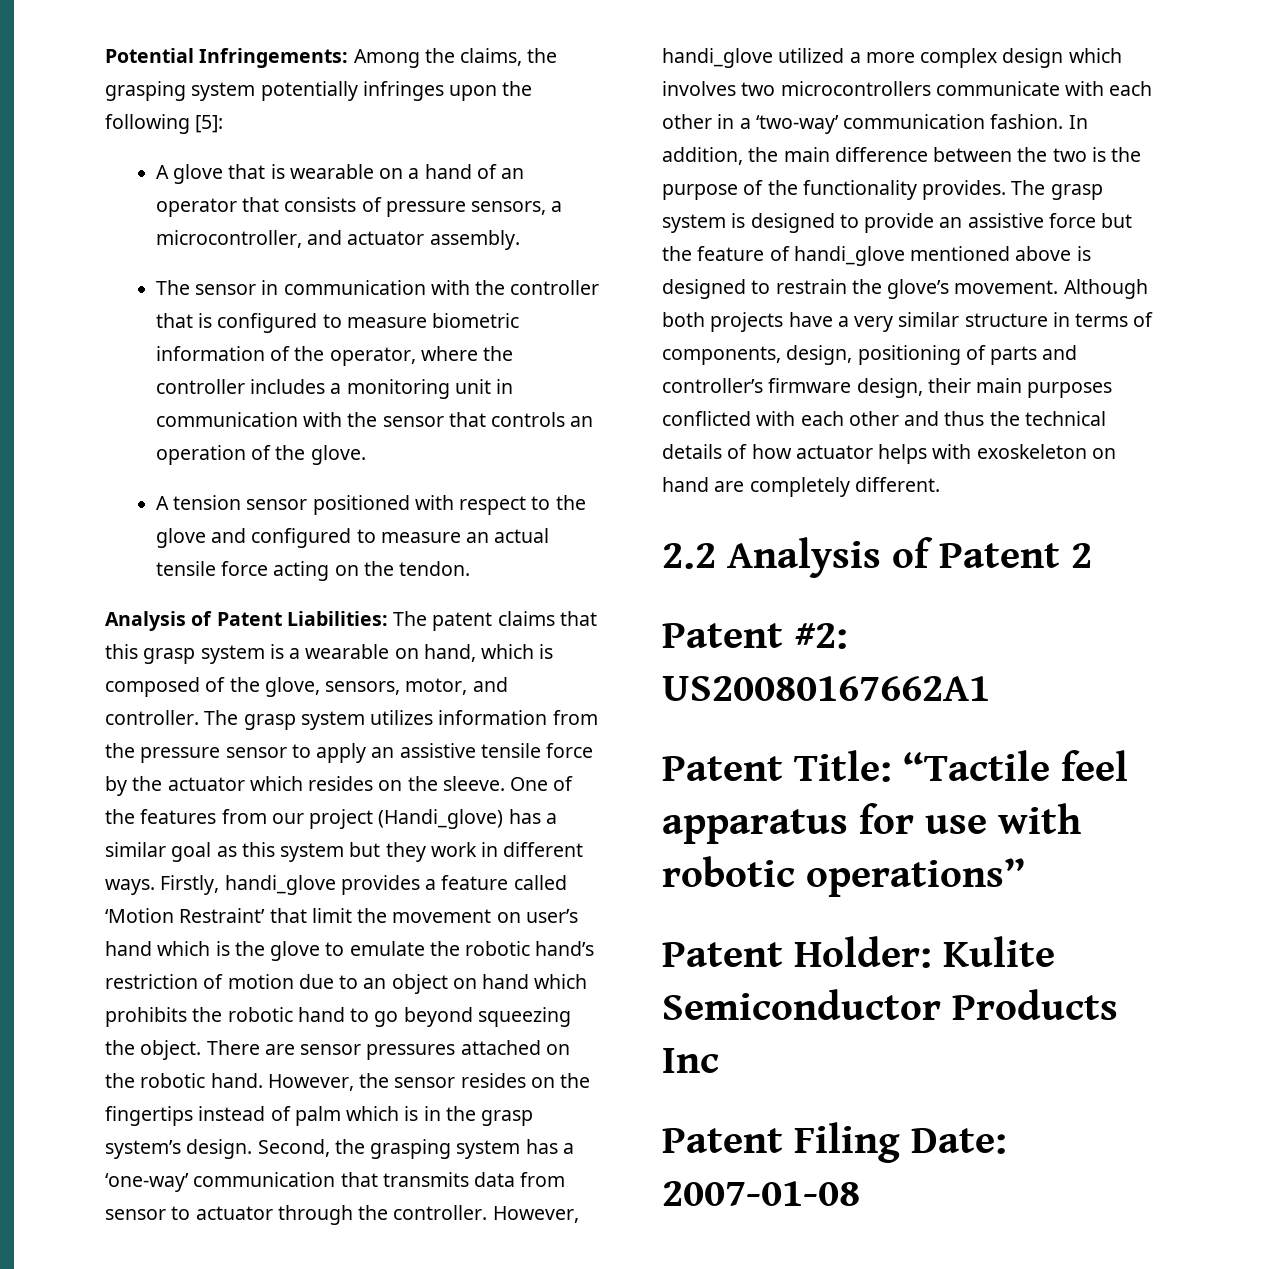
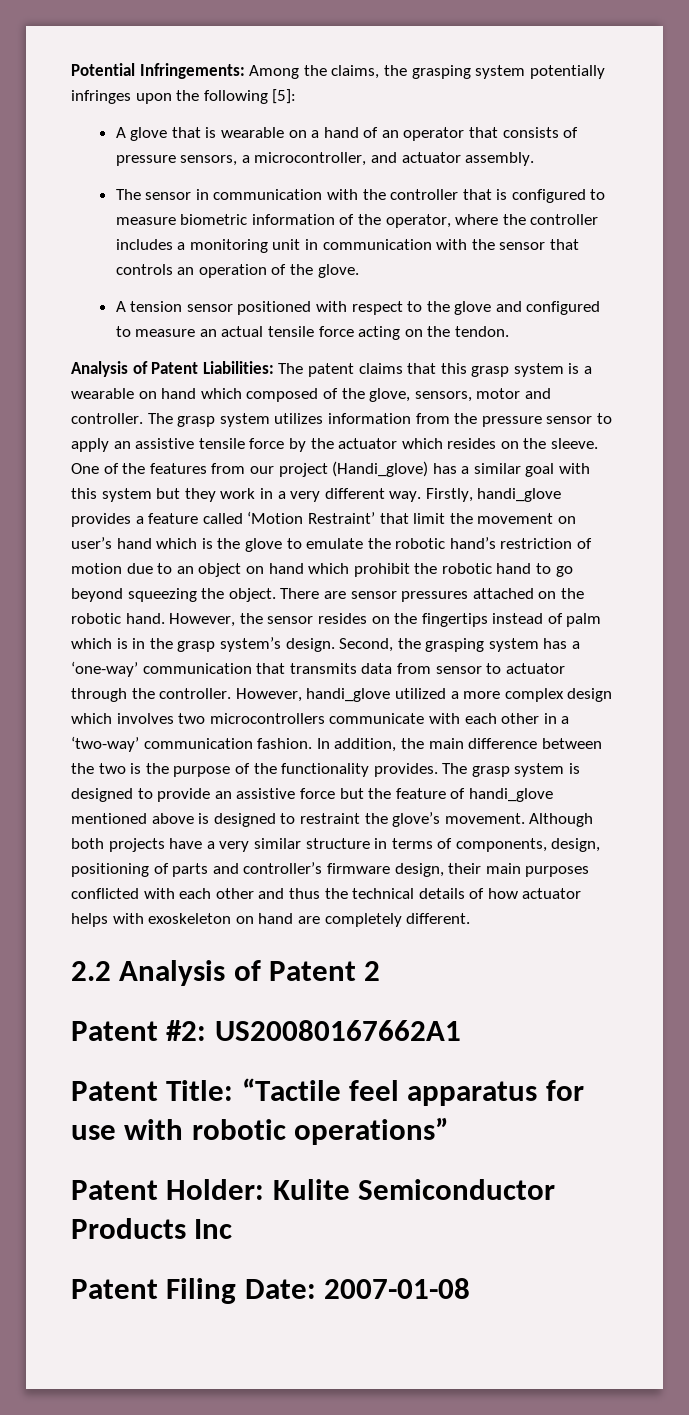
[423,644,554,662] hand, which is -> [161,388,242,399] hand which
[405,678,468,695] motor, -> [476,388,521,399] motor
[216,846,237,857] as -> [559,463,591,474] with
[503,842,584,857] [105,879,155,895] different ways. -> [277,488,422,502] a very different way.
[105,1007,187,1027] prohibits -> [353,563,410,577] prohibit
[775,279,847,294] restrain -> [299,813,360,824] restraint

